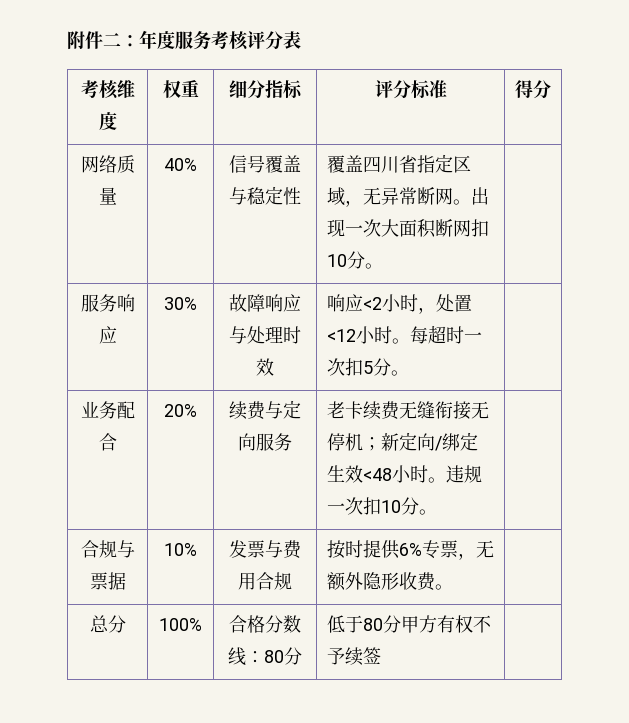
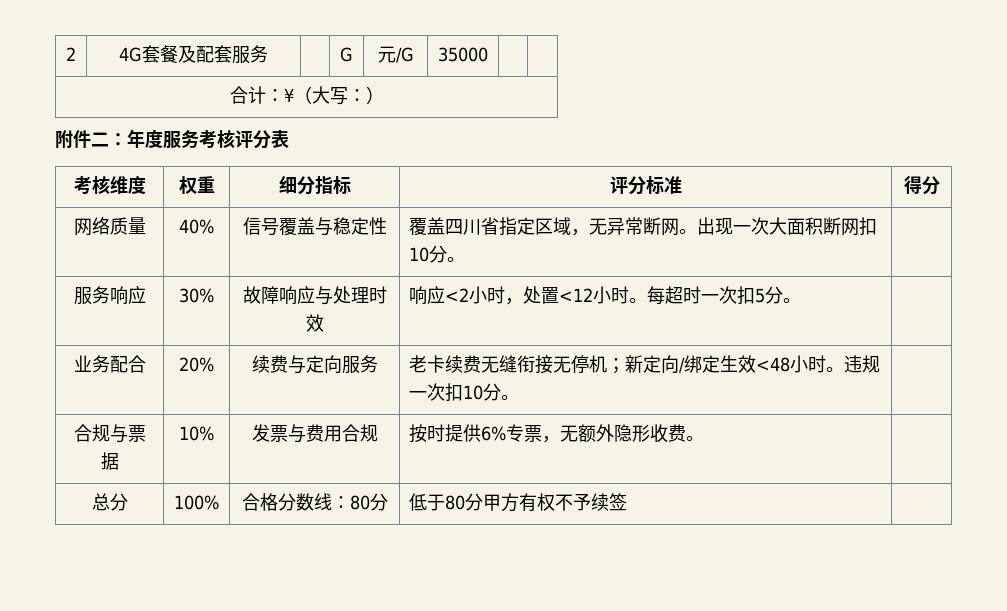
(67, 40) none -> [66,47,76,61] [119,45,268,64] [340,47,353,62] [377,46,414,63] [438,47,488,62] [229,86,384,105] 2 | 4G套餐及配套服务 | | G | 元/G | 35000 | | // 合计：¥（大写：） //

